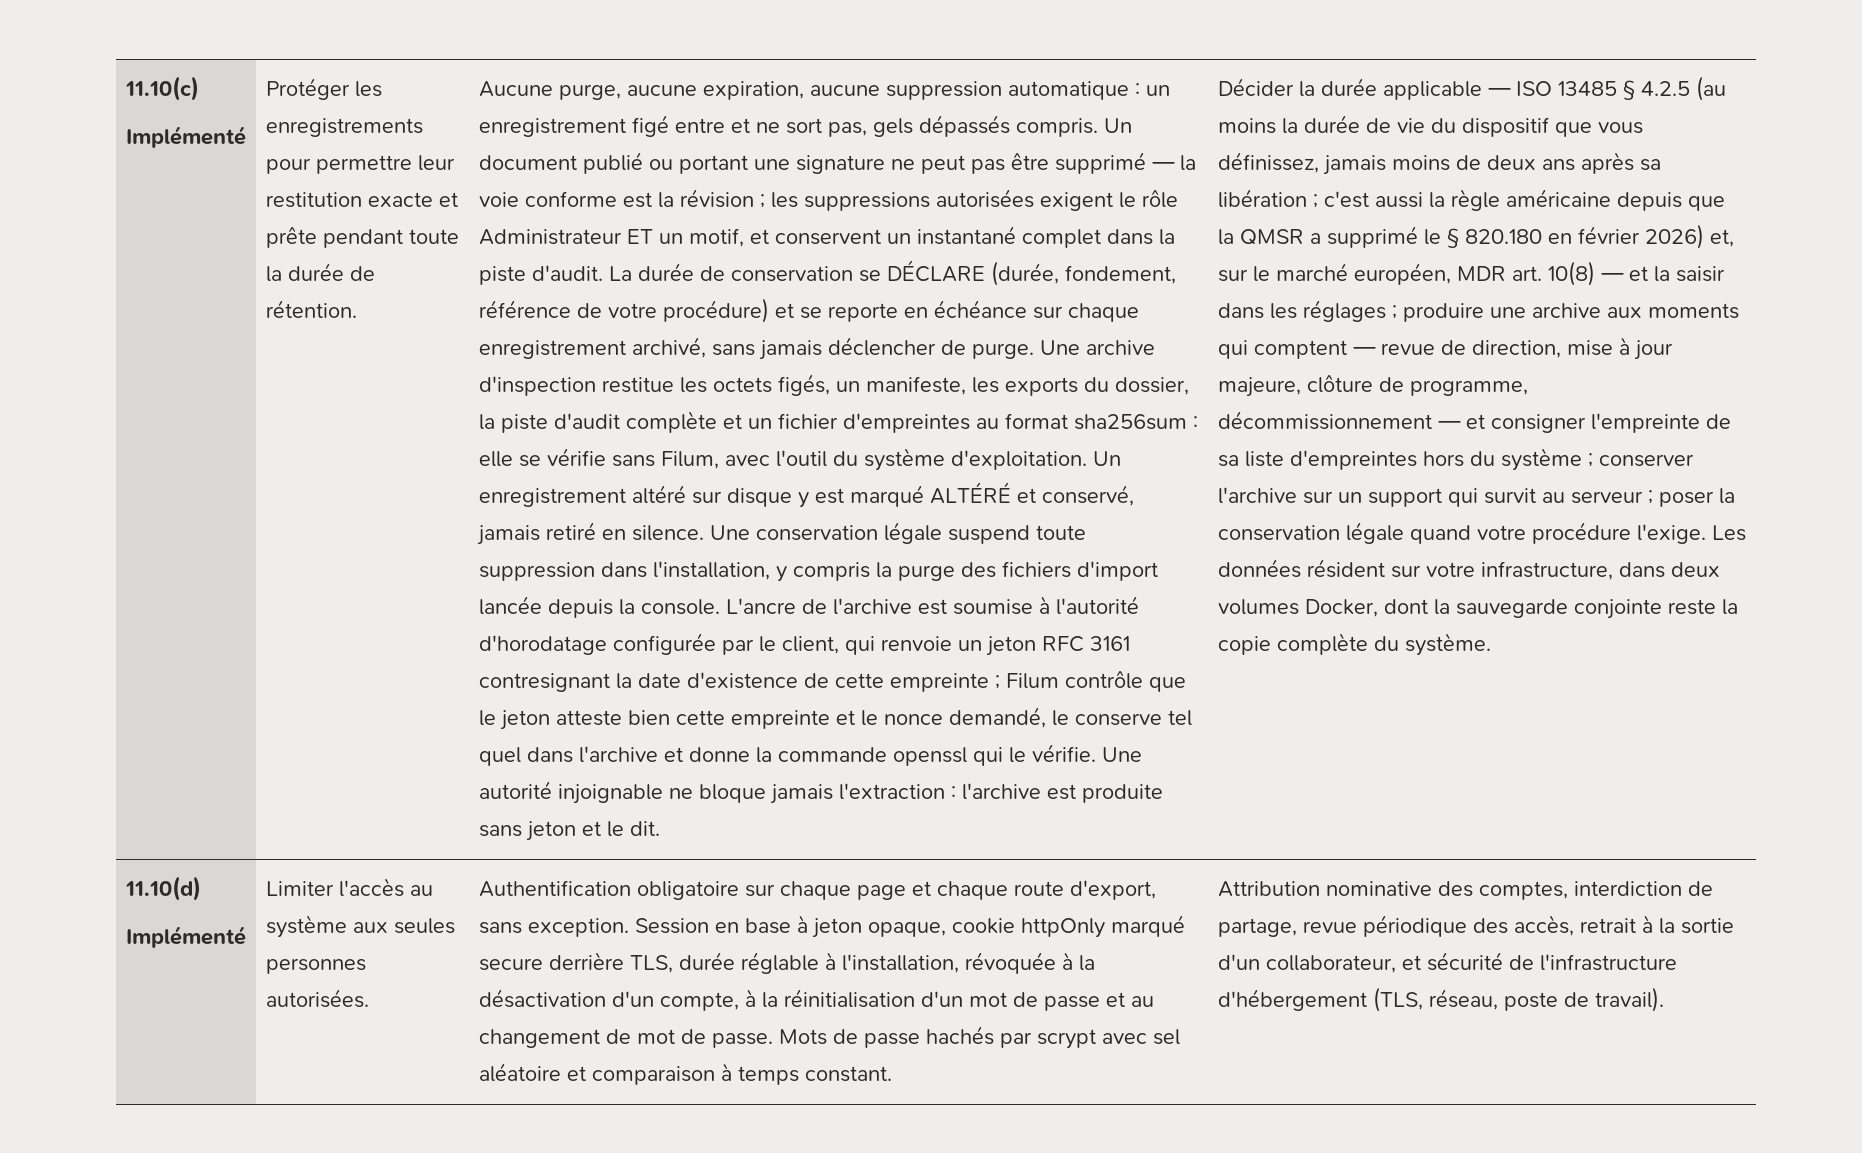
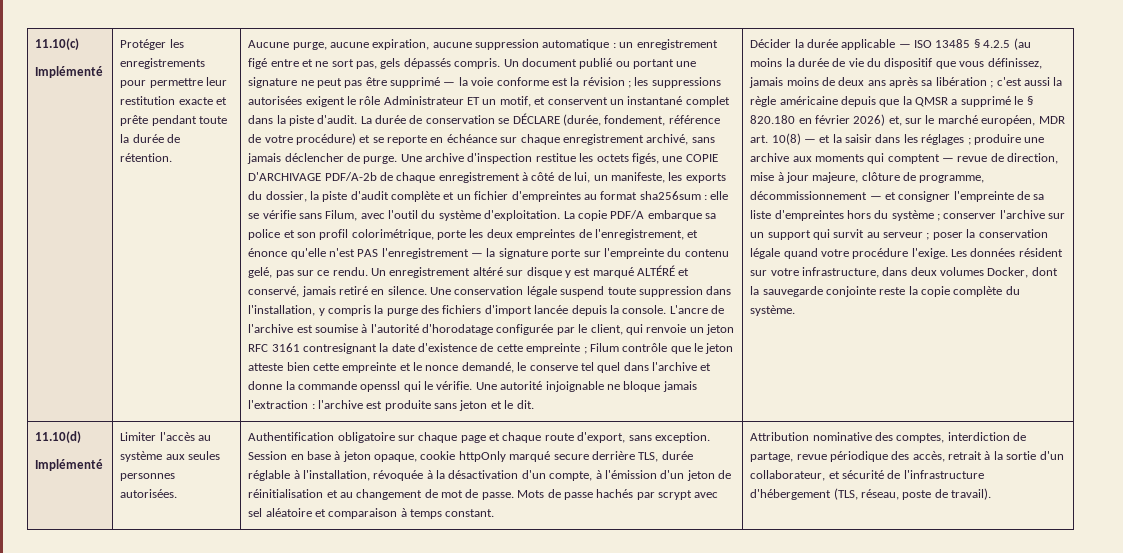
(830, 385) none -> [662,154,718,162] [248,172,591,183] une COPIE D'ARCHIVAGE PDF/A-2b de chaque enregistrement à côté de lui,
(1087, 460) none -> [563,210,717,221] [248,229,699,240] [248,248,729,259] [248,267,368,278] La copie PDF/A embarque sa police et son profil colorimétrique, porte les deux empreintes de l'enregistrement, et énonce qu'elle n'est PAS l'enregistrement — la signature porte sur l'empreinte du contenu gelé, pas sur ce rendu.
[761,989,1100,1011] la réinitialisation d'un mot de passe -> [604,470,732,481] [248,489,324,498] l'émission d'un jeton de réinitialisation

